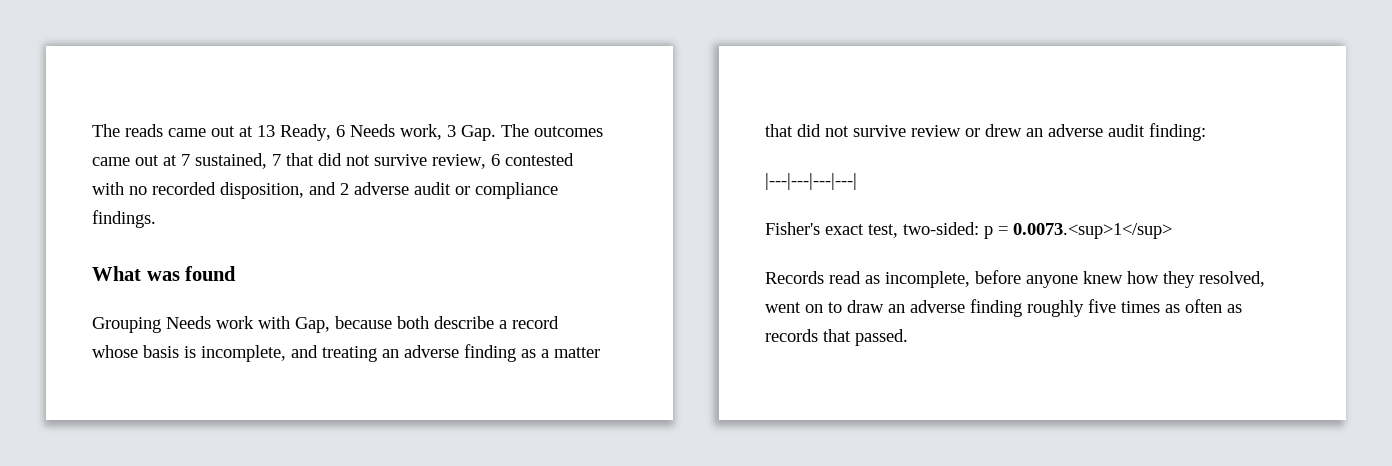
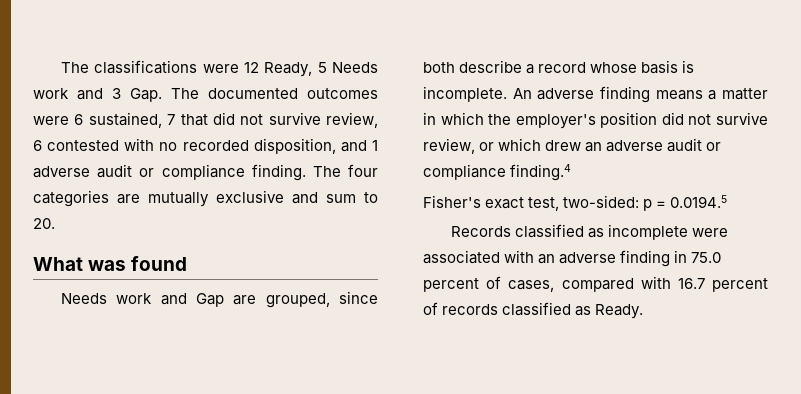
[92,124,603,141] [92,154,190,166] The reads came out at 13 Ready, 6 Needs work, 3 Gap. The outcomes came out at 7 -> [60,60,379,77] [33,88,378,102] [33,114,84,125] The classifications were 12 Ready, 5 Needs work and 3 Gap. The documented outcomes were 6
[340,182,558,199] [92,210,156,228] 2 adverse audit or compliance findings. -> [372,140,379,151] [33,164,378,181] [33,190,378,207] [33,218,55,229] 1 adverse audit or compliance finding. The four categories are mutually exclusive and sum to 20.
[92,316,392,333] Grouping Needs work with Gap, because -> [60,291,379,308] Needs work and Gap are grouped, since
[201,344,536,362] incomplete, and treating an adverse finding as -> [423,86,703,103] incomplete. An adverse finding means
[765,124,980,137] that did not survive review or -> [423,112,768,129] [423,138,542,154] in which the employer's position did not survive review, or which
[1149,123,1206,141] [765,173,857,190] finding: // |---|---|---|---| -> [706,142,722,151] [423,164,572,181] or compliance finding.4
[1013,223,1172,239] 0.0073.<sup>1</sup> -> [670,195,728,208] 0.0194.5
[829,270,1265,288] [765,299,1242,317] [765,329,908,346] read as incomplete, before anyone knew how they resolved, went on to draw an adverse finding roughly five times as often as records that passed. -> [515,224,729,240] [423,250,722,267] [423,276,768,292] [423,302,644,319] classified as incomplete were associated with an adverse finding in 75.0 percent of cases, compared with 16.7 percent of records classified as Ready.

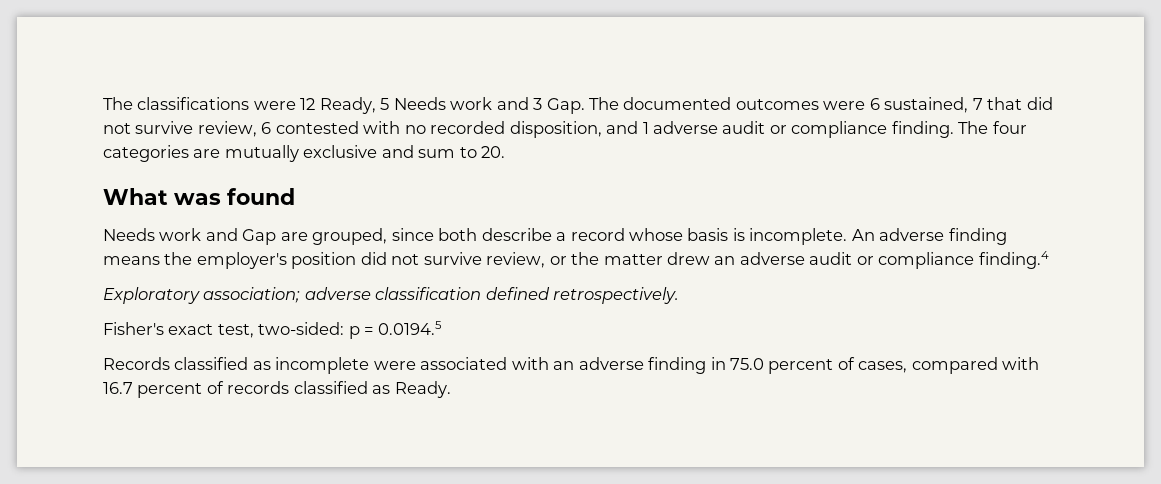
[708,88,768,100] [423,112,484,125] a matter in which -> (160, 260) none
[498,138,542,151] which -> [571,252,663,265] the matter
(572, 172) none -> [103,287,680,304] // Exploratory association; adverse classification defined retrospectively.

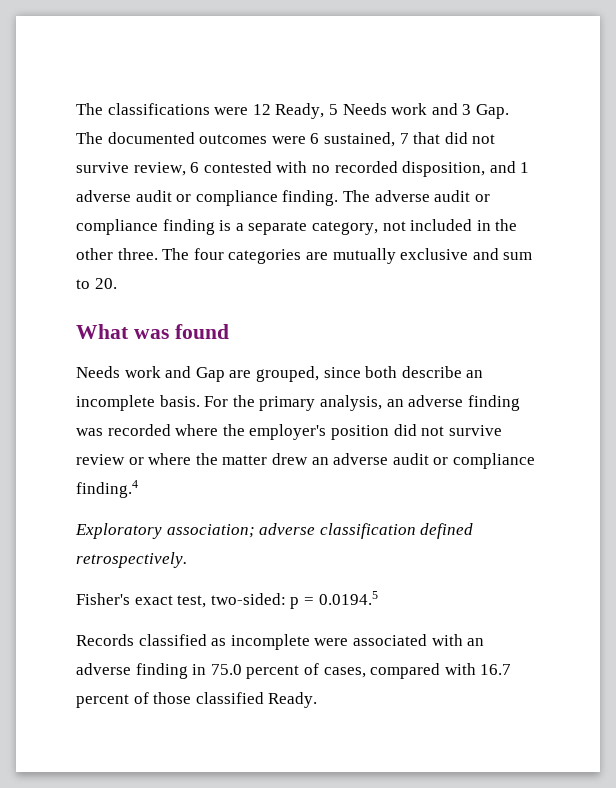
(989, 127) none -> [374,190,490,202] [76,219,518,235] [76,248,190,260] adverse audit or compliance finding is a separate category, not included in the other three. The
[556,228,1007,245] [103,256,160,265] a record whose basis is incomplete. An adverse finding means -> [466,370,484,378] [76,395,520,411] [76,424,219,436] an incomplete basis. For the primary analysis, an adverse finding was recorded where
[486,252,567,268] review, or -> [76,453,192,465] review or where
[227,381,391,394] records classified as -> [153,692,264,704] those classified

